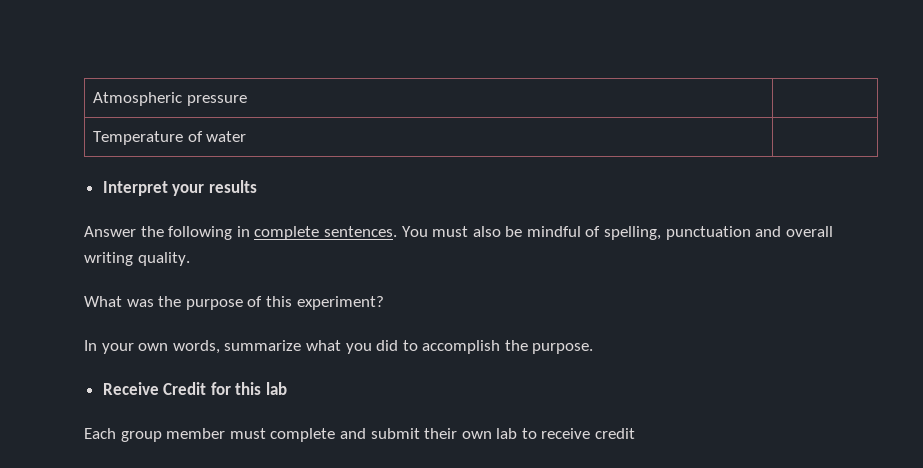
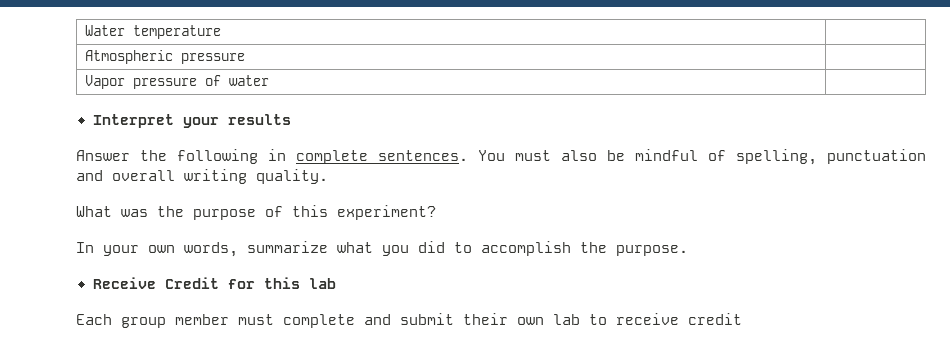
(93, 99) none -> [85,25,222,39] Water temperature | //
[93,131,184,145] Temperature -> [85,75,198,89] Vapor pressure

